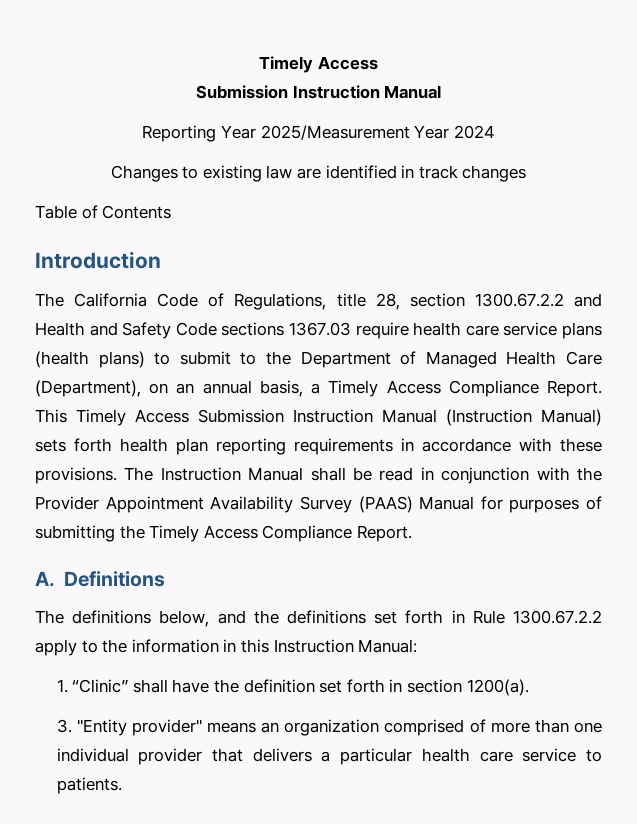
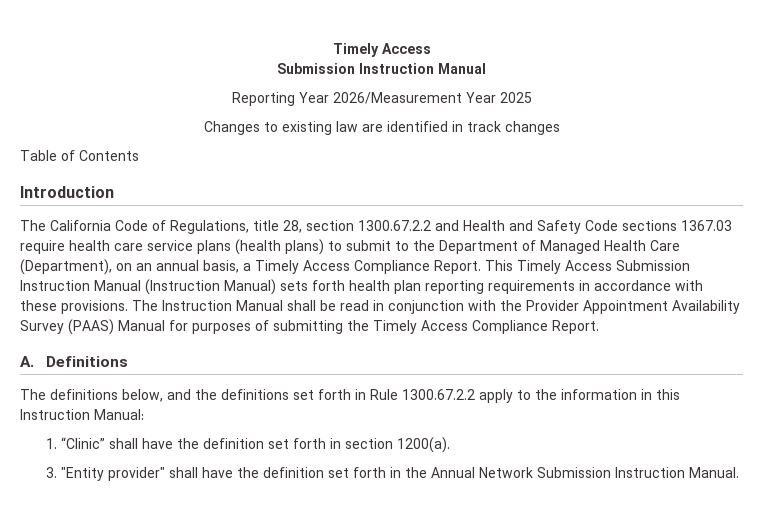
[260,125,495,140] 2025/Measurement Year 2024 -> [332,92,532,104] 2026/Measurement Year 2025
[207,719,602,736] [56,748,602,765] [56,777,122,794] means an organization comprised of more than one individual provider that delivers a particular health care service to patients. -> [168,467,739,478] shall have the definition set forth in the Annual Network Submission Instruction Manual.

